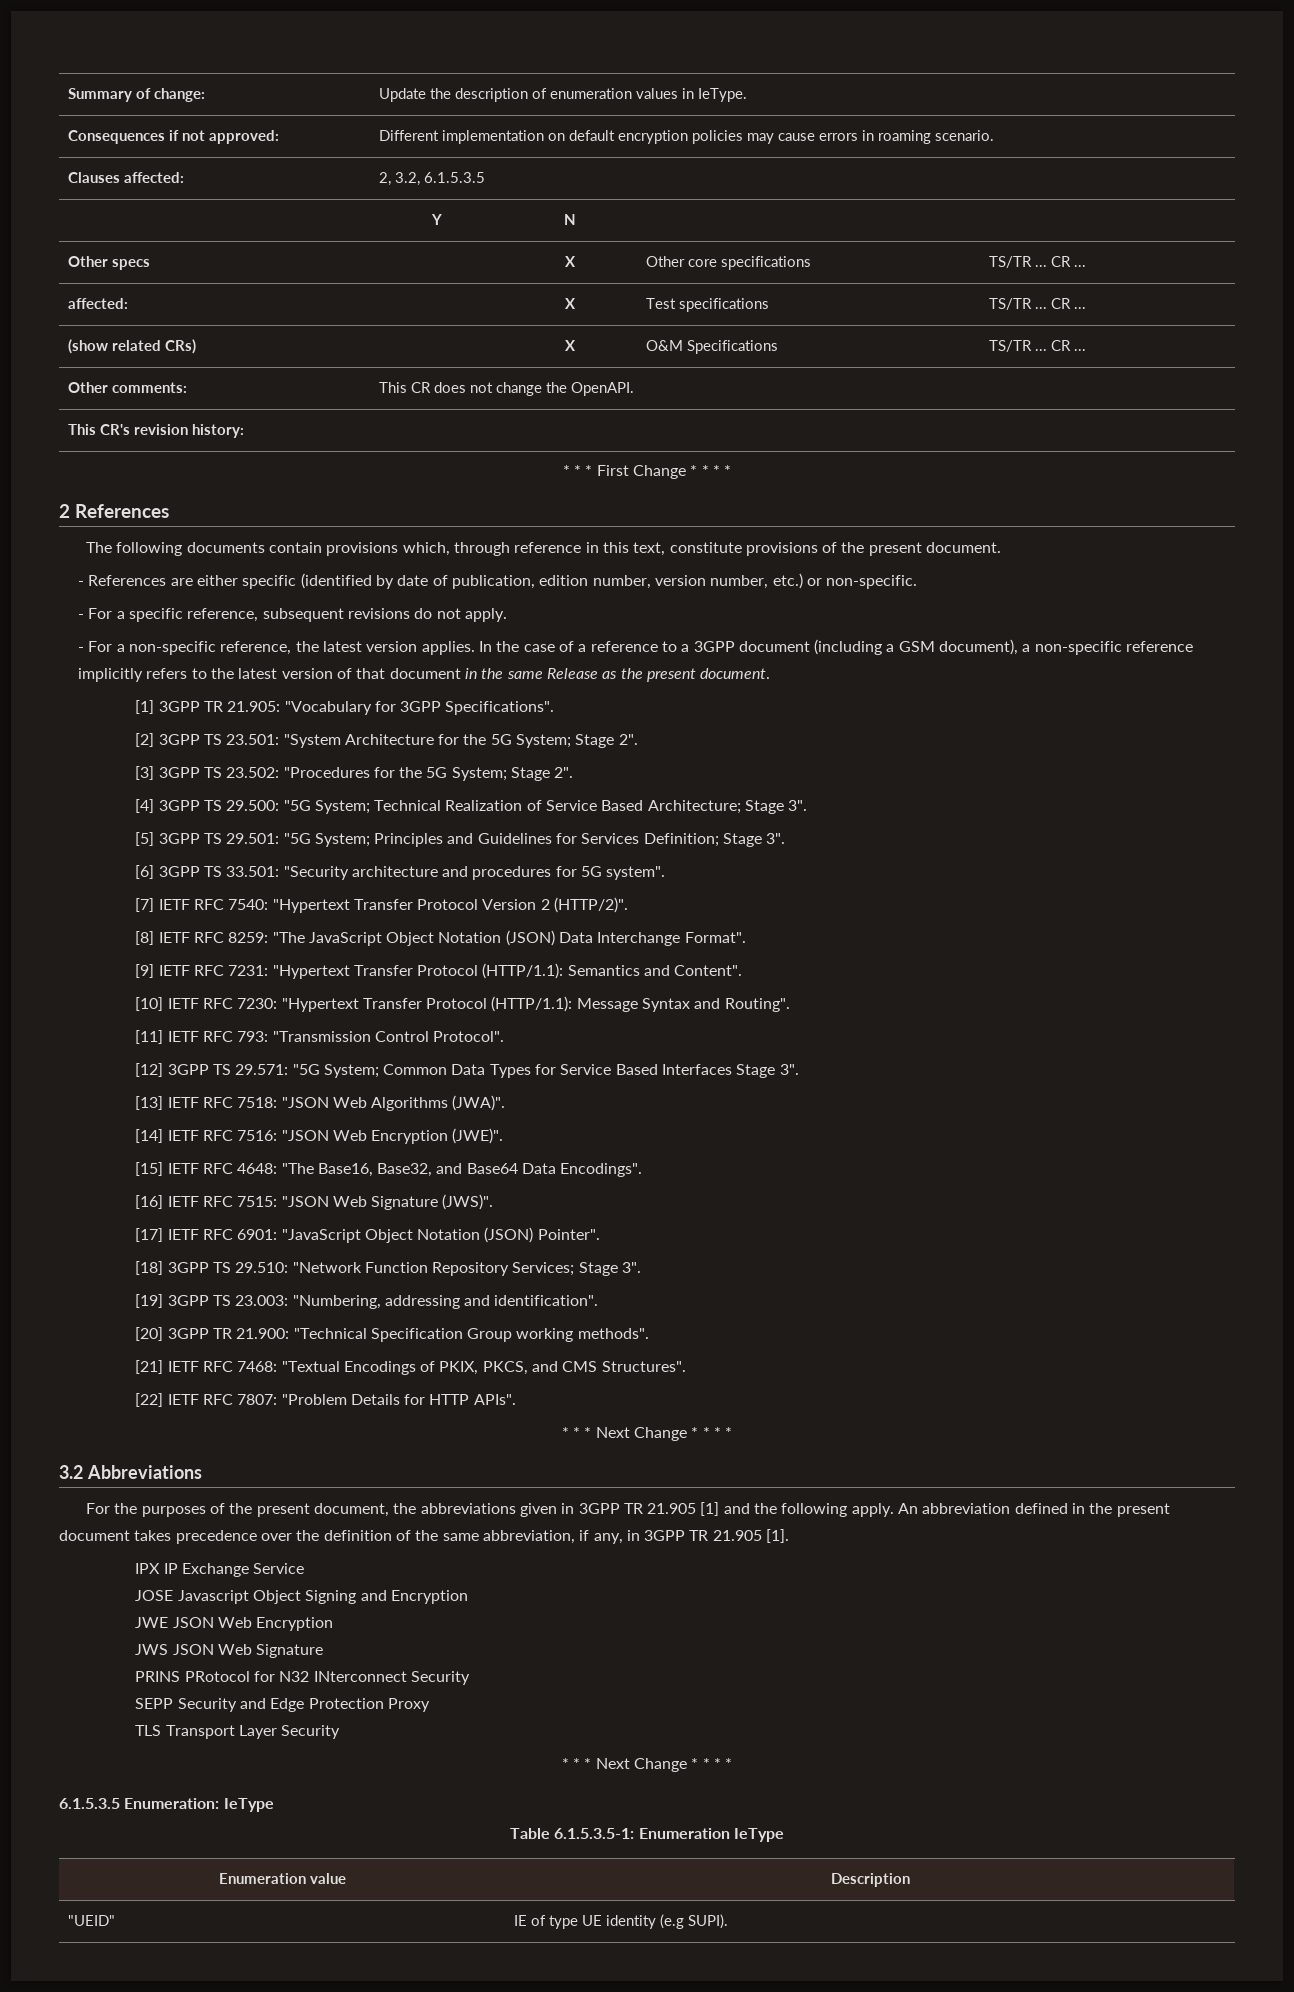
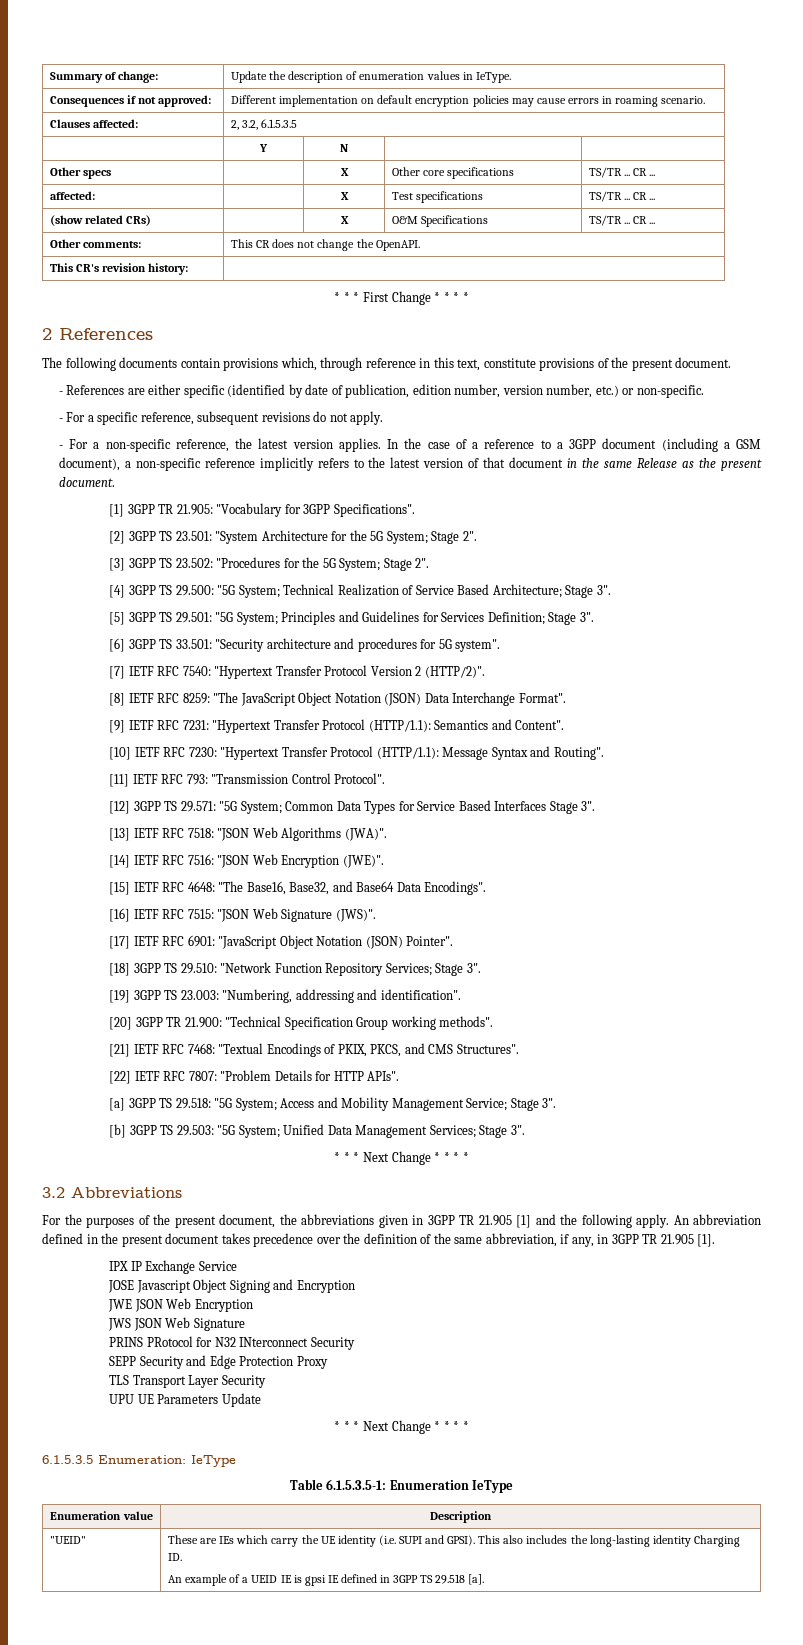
(516, 1399) none -> [108,1097,557,1111] [108,1124,525,1138] // [a] 3GPP TS 29.518: "5G System; Access and Mobility Management Service; Stage 3". // [b] 3GPP TS 29.503: "5G System; Unified Data Management Services; Stage 3".
(341, 1732) none -> [108,1393,261,1407] // UPU UE Parameters Update
[513,1914,728,1929] IE of type UE identity (e.g SUPI). -> [167,1535,740,1547] [167,1553,182,1561] [167,1574,485,1586] These are IEs which carry the UE identity (i.e. SUPI and GPSI). This also includes the long-lasting identity Charging ID. // An example of a UEID IE is gpsi IE defined in 3GPP TS 29.518 [a].

